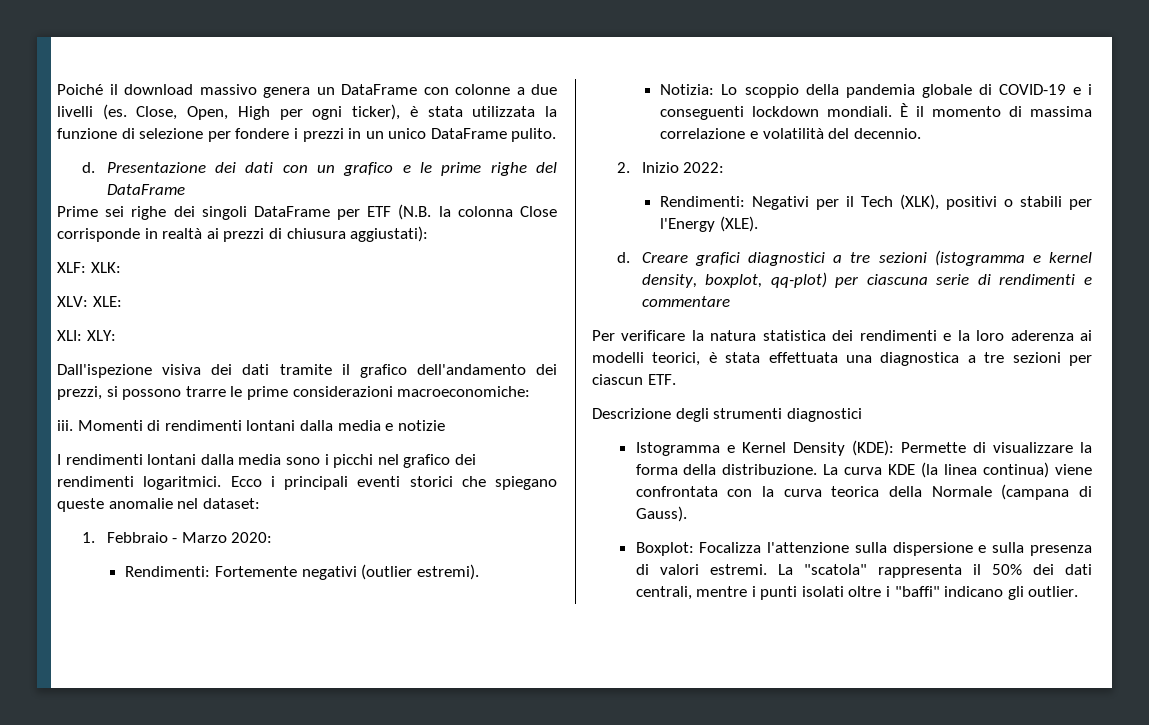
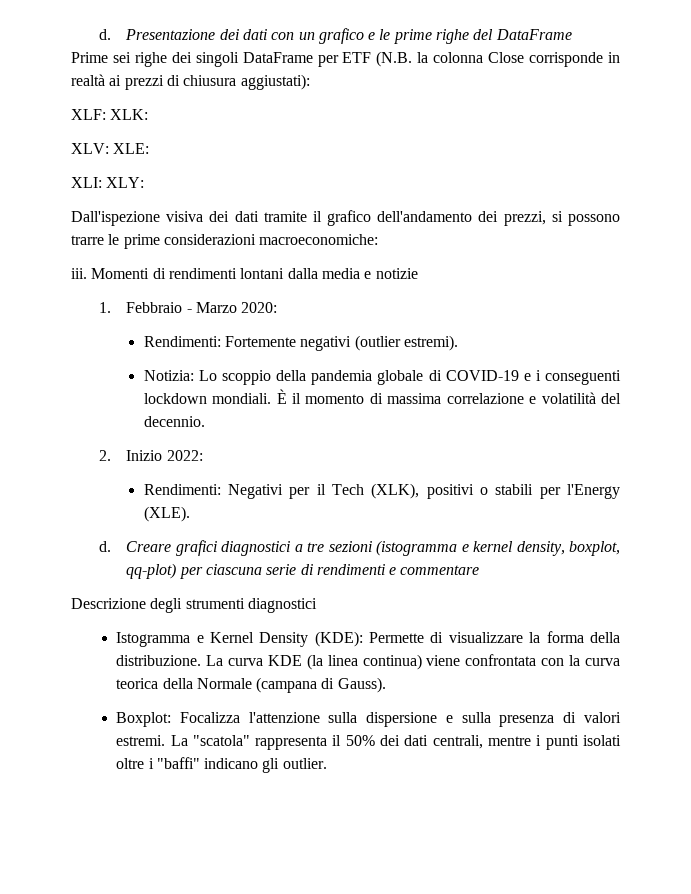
[57,84,557,98] [57,104,557,120] [57,128,557,142] Poiché il download massivo genera un DataFrame con colonne a due livelli (es. Close, Open, High per ogni ticker), è stata utilizzata la funzione di selezione per fondere i prezzi in un unico DataFrame pulito. // -> (98, 34) none
[57,454,476,468] [57,476,557,490] [57,498,260,512] // I rendimenti lontani dalla media sono i picchi nel grafico dei rendimenti logaritmici. Ecco i principali eventi storici che spiegano queste anomalie nel dataset: -> (418, 273) none
[592,330,1092,341] [592,352,1092,366] [592,374,676,385] // Per verificare la natura statistica dei rendimenti e la loro aderenza ai modelli teorici, è stata effettuata una diagnostica a tre sezioni per ciascun ETF. -> (480, 570) none

